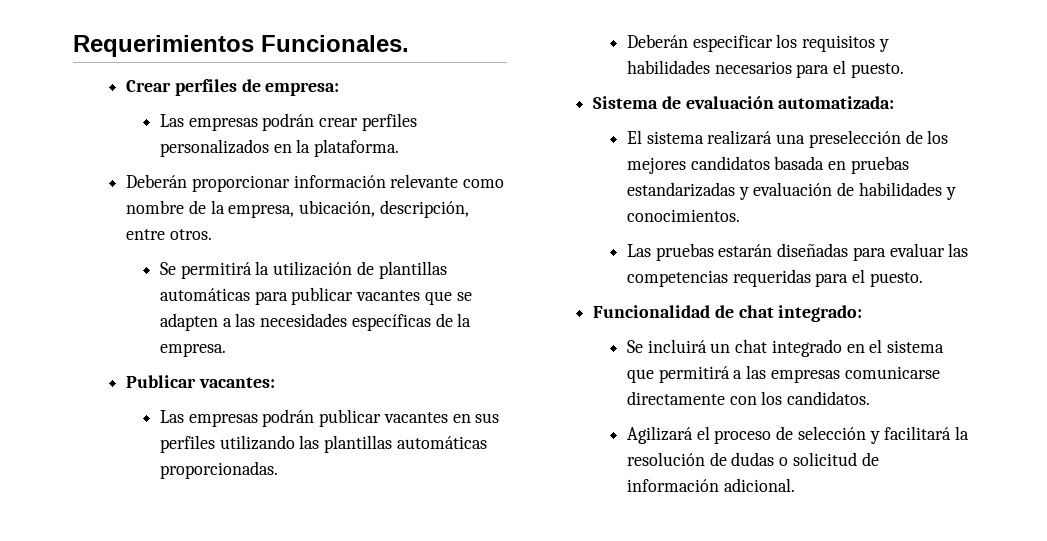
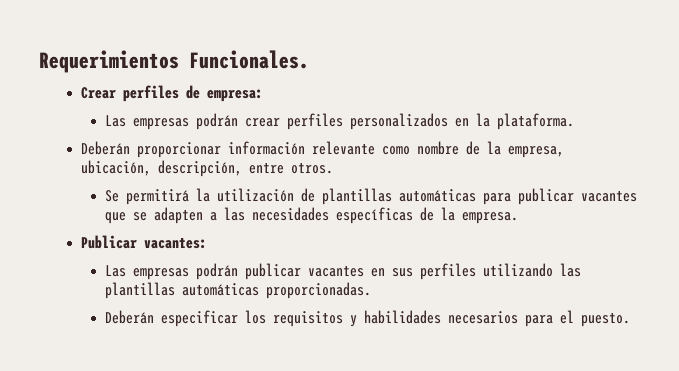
[593,96,895,109] [627,130,949,148] [627,156,909,174] [627,182,956,200] [627,209,741,222] [627,243,969,261] [627,269,923,287] [593,305,863,322] [627,339,945,357] [627,365,940,383] [627,391,871,405] [627,426,970,444] [627,452,879,466] [627,478,795,492] // Sistema de evaluación automatizada: // El sistema realizará una preselección de los mejores candidatos basada en pruebas estandarizadas y evaluación de habilidades y conocimientos. // Las pruebas estarán diseñadas para evaluar las competencias requeridas para el puesto. // Funcionalidad de chat integrado: // Se incluirá un chat integrado en el sistema que permitirá a las empresas comunicarse directamente con los candidatos. // Agilizará el proceso de selección y facilitará la resolución de dudas o solicitud de información adicional. -> (631, 320) none

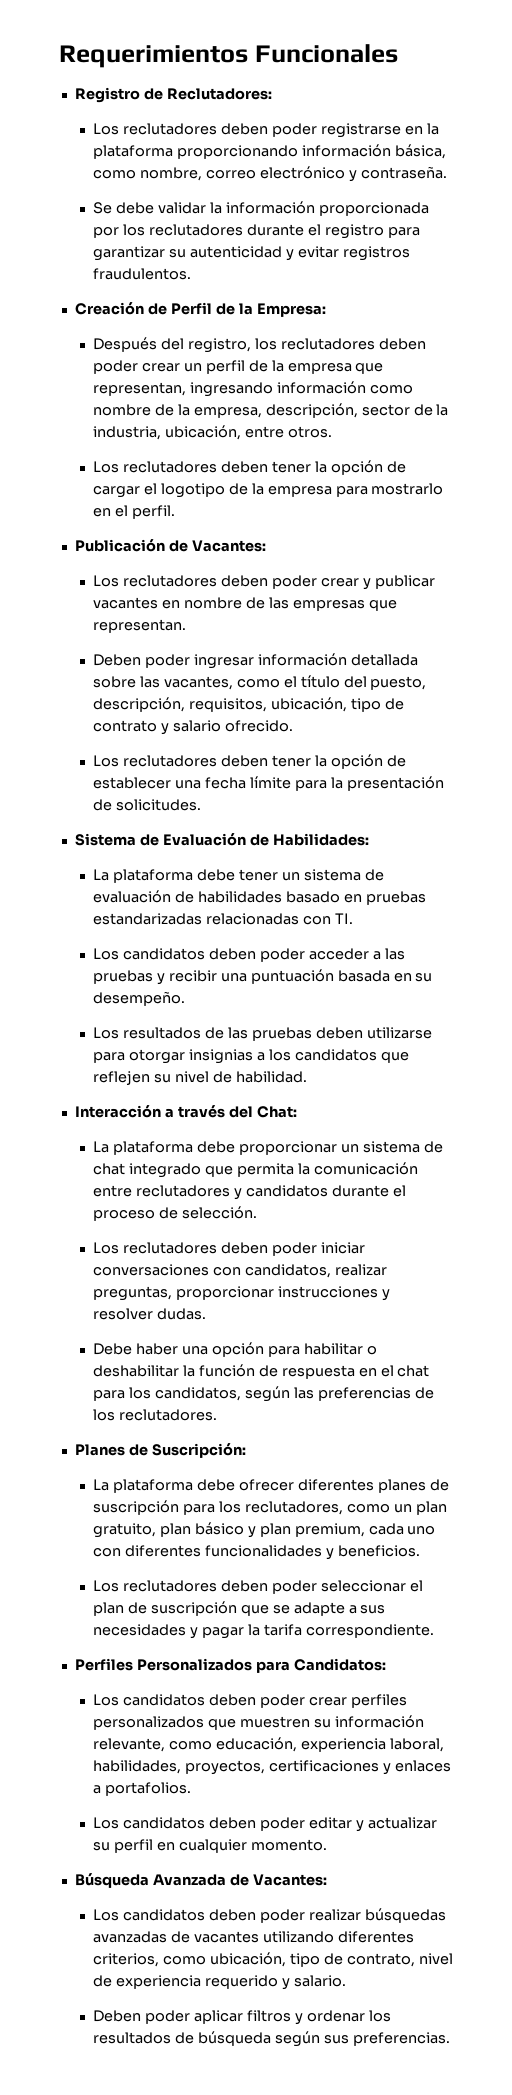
[189,50,309,69] [80,85,263,102] [105,113,575,130] [80,141,375,158] Funcionales. // Crear perfiles de empresa: // Las empresas podrán crear perfiles personalizados en la plataforma. // Deberán proporcionar información relevante -> [254,44,398,63] [74,87,272,103] [93,123,439,138] [93,144,446,159] [93,166,447,182] [93,201,429,216] [93,224,420,239] [93,246,410,261] [93,268,192,280] [74,302,326,317] [93,337,426,353] [93,360,384,374] [93,381,366,397] Funcionales // Registro de Reclutadores: // Los reclutadores deben poder registrarse en la plataforma proporcionando información básica, como nombre, correo electrónico y contraseña. // Se debe validar la información proporcionada por los reclutadores durante el registro para garantizar su autenticidad y evitar registros fraudulentos. // Creación de Perfil de la Empresa: // Después del registro, los reclutadores deben poder crear un perfil de la empresa que representan, ingresando información
[80,160,333,177] [105,188,638,205] [105,207,519,224] [80,235,207,249] [105,263,582,280] [105,282,372,299] [105,310,631,327] ubicación, descripción, entre otros. // Se permitirá la utilización de plantillas automáticas para publicar vacantes que se adapten a las necesidades específicas de la empresa. // Publicar vacantes: // Las empresas podrán publicar vacantes en sus perfiles utilizando las plantillas automáticas proporcionadas. // Deberán especificar los requisitos y habilidades necesarios para el puesto. -> [265,403,449,418] [93,425,332,440] [93,460,406,475] [93,483,444,498] [93,505,175,519] [74,539,266,552] [93,575,435,590] [93,597,397,611] [93,619,187,633] [93,653,418,669] [93,675,427,690] [93,697,404,712] [93,720,293,735] [93,754,406,769] [93,776,444,791] [93,799,201,811] [74,833,369,846] [93,869,384,883] [93,890,426,905] [93,913,353,925] [93,948,405,962] [93,969,433,985] [93,991,186,1006] [93,1027,432,1041] [93,1049,409,1064] [93,1071,307,1085] [74,1105,297,1118] [93,1141,443,1155] [93,1162,418,1178] [93,1185,406,1200] [93,1206,257,1221] [93,1242,365,1256] [93,1264,387,1278] [93,1286,390,1301] [93,1308,206,1320] [93,1342,377,1357] [93,1364,430,1379] [93,1386,434,1402] [93,1409,217,1421] [74,1443,246,1458] [93,1479,449,1493] [93,1500,447,1515] [93,1522,436,1538] [93,1545,420,1560] [93,1580,423,1594] [93,1601,386,1616] [93,1624,434,1639] [74,1658,386,1673] [93,1694,407,1708] [93,1715,424,1730] [93,1737,444,1752] [93,1760,451,1775] [93,1782,191,1796] [93,1817,437,1832] [93,1839,327,1853] [74,1873,327,1888] [93,1908,446,1923] [93,1931,414,1943] [93,1952,453,1967] [93,1975,346,1990] [93,2010,391,2025] [93,2031,450,2047] descripción, sector de la industria, ubicación, entre otros. // Los reclutadores deben tener la opción de cargar el logotipo de la empresa para mostrarlo en el perfil. // Publicación de Vacantes: // Los reclutadores deben poder crear y publicar vacantes en nombre de las empresas que representan. // Deben poder ingresar información detallada sobre las vacantes, como el título del puesto, descripción, requisitos, ubicación, tipo de contrato y salario ofrecido. // Los reclutadores deben tener la opción de establecer una fecha límite para la presentación de solicitudes. // Sistema de Evaluación de Habilidades: // La plataforma debe tener un sistema de evaluación de habilidades basado en pruebas estandarizadas relacionadas con TI. // Los candidatos deben poder acceder a las pruebas y recibir una puntuación basada en su desempeño. // Los resultados de las pruebas deben utilizarse para otorgar insignias a los candidatos que reflejen su nivel de habilidad. // Interacción a través del Chat: // La plataforma debe proporcionar un sistema de chat integrado que permita la comunicación entre reclutadores y candidatos durante el proceso de selección. // Los reclutadores deben poder iniciar conversaciones con candidatos, realizar preguntas, proporcionar instrucciones y resolver dudas. // Debe haber una opción para habilitar o deshabilitar la función de respuesta en el chat para los candidatos, según las preferencias de los reclutadores. // Planes de Suscripción: // La plataforma debe ofrecer diferentes planes de suscripción para los reclutadores, como un plan gratuito, plan básico y plan premium, cada uno con diferentes funcionalidades y beneficios. // Los reclutadores deben poder seleccionar el plan de suscripción que se adapte a sus necesidades y pagar la tarifa correspondiente. // Perfiles Personalizados para Candidatos: // Los candidatos deben poder crear perfiles personalizados que muestren su información relevante, como educación, experiencia laboral, habilidades, proyectos, certificaciones y enlaces a portafolios. // Los candidatos deben poder editar y actualizar su perfil en cualquier momento. // Búsqueda Avanzada de Vacantes: // Los candidatos deben poder realizar búsquedas avanzadas de vacantes utilizando diferentes criterios, como ubicación, tipo de contrato, nivel de experiencia requerido y salario. // Deben poder aplicar filtros y ordenar los resultados de búsqueda según sus preferencias.

